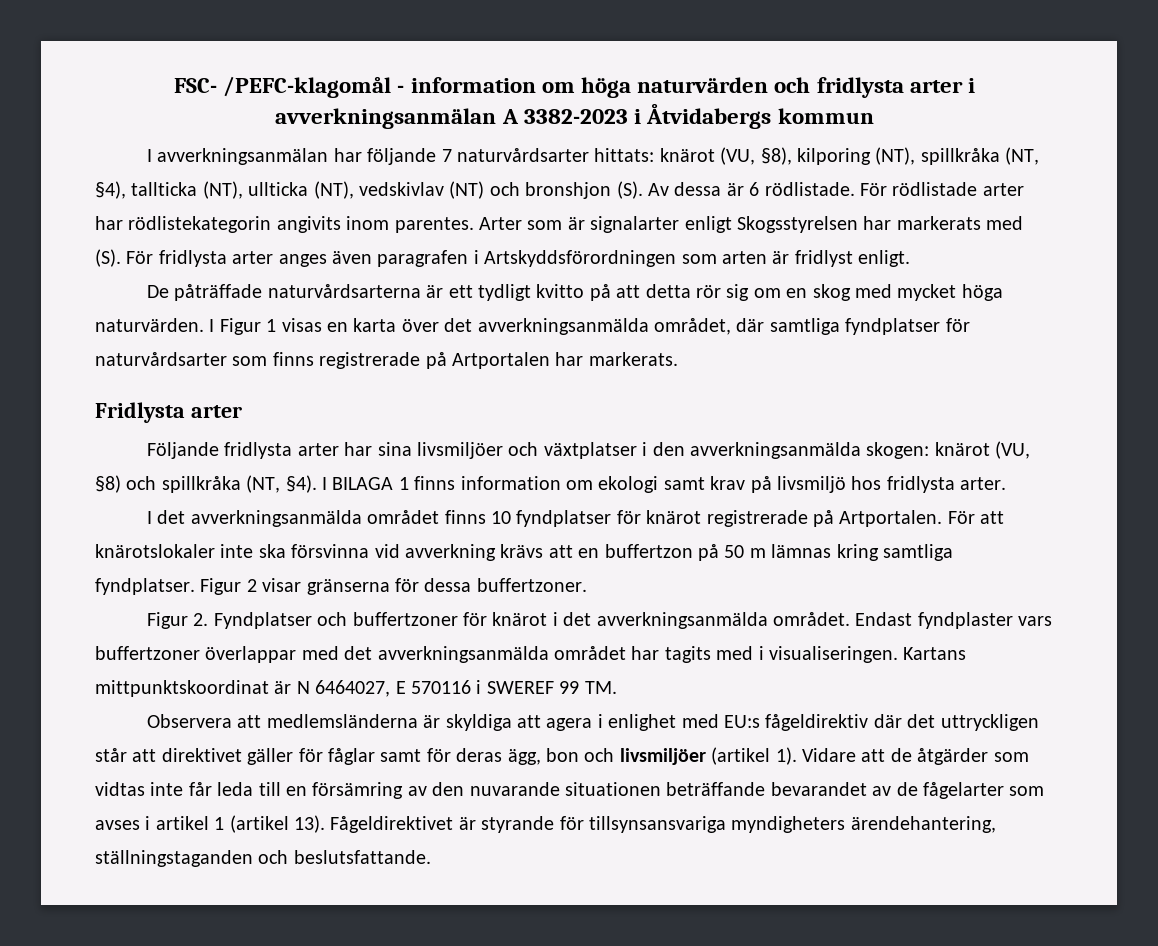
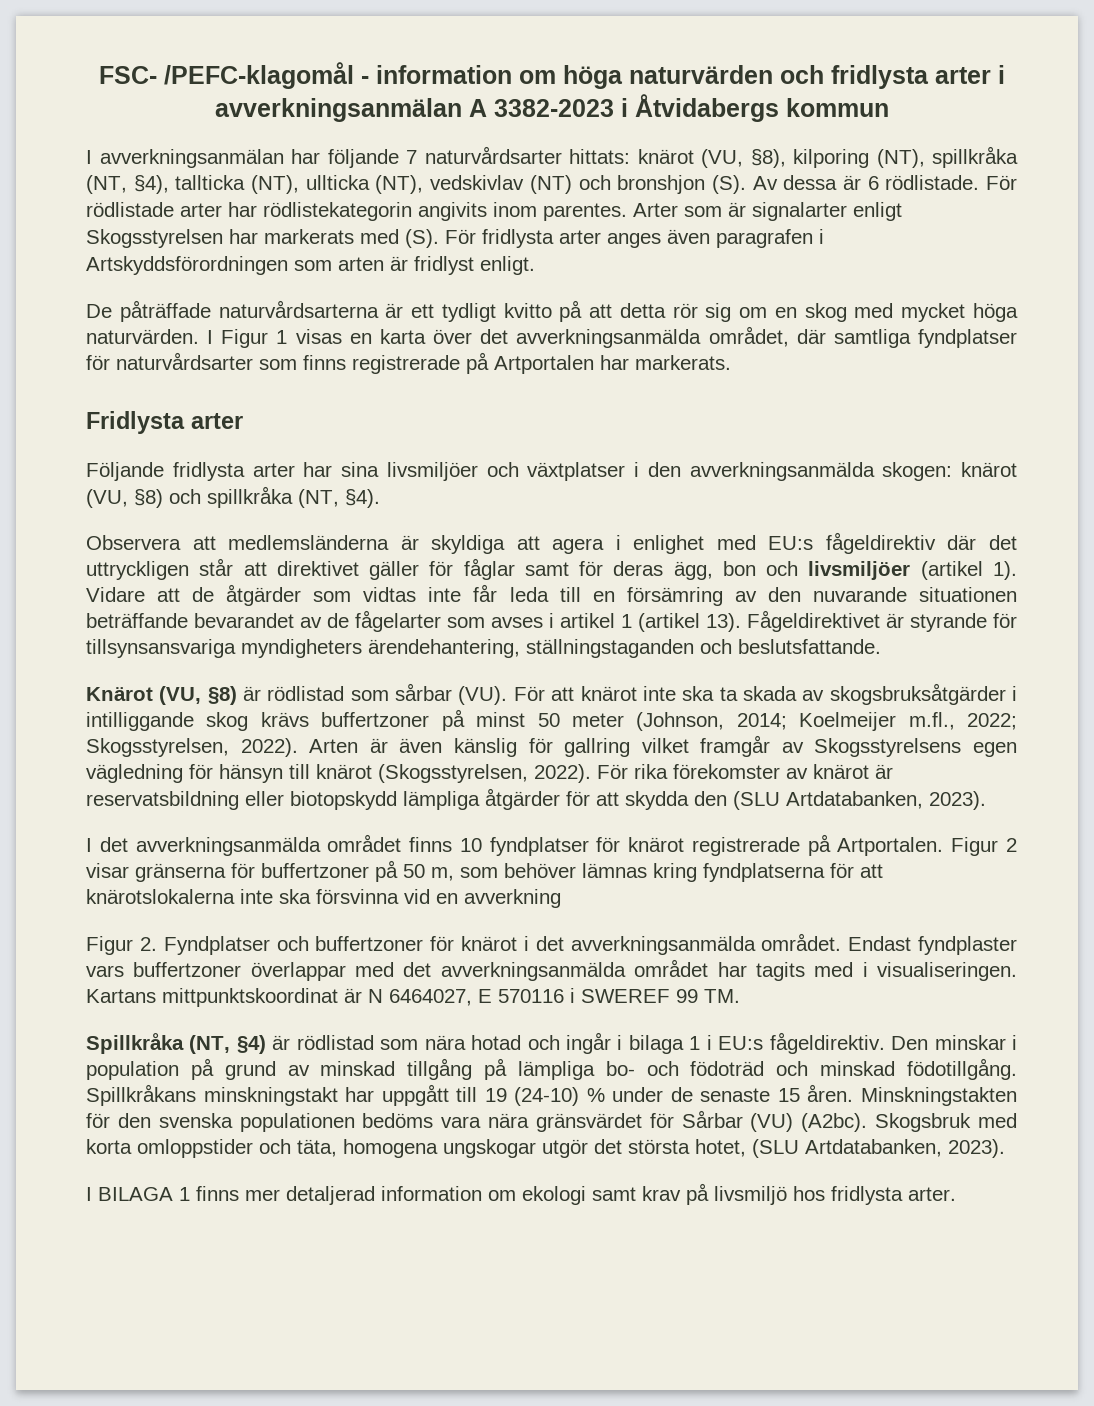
[322,476,1007,493] [146,510,1005,527] [95,544,953,561] [95,578,587,595] [146,612,1053,629] [95,646,967,663] [95,680,617,697] I BILAGA 1 finns information om ekologi samt krav på livsmiljö hos fridlysta arter. // I det avverkningsanmälda området finns 10 fyndplatser för knärot registrerade på Artportalen. För att knärotslokaler inte ska försvinna vid avverkning krävs att en buffertzon på 50 m lämnas kring samtliga fyndplatser. Figur 2 visar gränserna för dessa buffertzoner. // Figur 2. Fyndplatser och buffertzoner för knärot i det avverkningsanmälda området. Endast fyndplaster vars buffertzoner överlappar med det avverkningsanmälda området har tagits med i visualiseringen. Kartans mittpunktskoordinat är N 6464027, E 570116 i SWEREF 99 TM. -> (380, 498) none
(431, 857) none -> [86,683,1018,705] [86,709,1017,731] [86,735,1018,757] [86,764,893,783] [86,788,986,810] [86,834,1017,856] [86,860,883,882] [86,889,561,908] [86,933,1018,955] [86,959,1018,981] [86,988,740,1007] [86,1032,1018,1054] [86,1058,1017,1080] [86,1084,1018,1106] [86,1110,1017,1132] [86,1139,1005,1158] [86,1183,956,1205] // Knärot (VU, §8) är rödlistad som sårbar (VU). För att knärot inte ska ta skada av skogsbruksåtgärder i intilliggande skog krävs buffertzoner på minst 50 meter (Johnson, 2014; Koelmeijer m.fl., 2022; Skogsstyrelsen, 2022). Arten är även känslig för gallring vilket framgår av Skogsstyrelsens egen vägledning för hänsyn till knärot (Skogsstyrelsen, 2022). För rika förekomster av knärot är reservatsbildning eller biotopskydd lämpliga åtgärder för att skydda den (SLU Artdatabanken, 2023). // I det avverkningsanmälda området finns 10 fyndplatser för knärot registrerade på Artportalen. Figur 2 visar gränserna för buffertzoner på 50 m, som behöver lämnas kring fyndplatserna för att knärotslokalerna inte ska försvinna vid en avverkning // Figur 2. Fyndplatser och buffertzoner för knärot i det avverkningsanmälda området. Endast fyndplaster vars buffertzoner överlappar med det avverkningsanmälda området har tagits med i visualiseringen. Kartans mittpunktskoordinat är N 6464027, E 570116 i SWEREF 99 TM. // Spillkråka (NT, §4) är rödlistad som nära hotad och ingår i bilaga 1 i EU:s fågeldirektiv. Den minskar i population på grund av minskad tillgång på lämpliga bo- och födoträd och minskad födotillgång. Spillkråkans minskningstakt har uppgått till 19 (24-10) % under de senaste 15 åren. Minskningstakten för den svenska populationen bedöms vara nära gränsvärdet för Sårbar (VU) (A2bc). Skogsbruk med korta omloppstider och täta, homogena ungskogar utgör det största hotet, (SLU Artdatabanken, 2023). // I BILAGA 1 finns mer detaljerad information om ekologi samt krav på livsmiljö hos fridlysta arter.

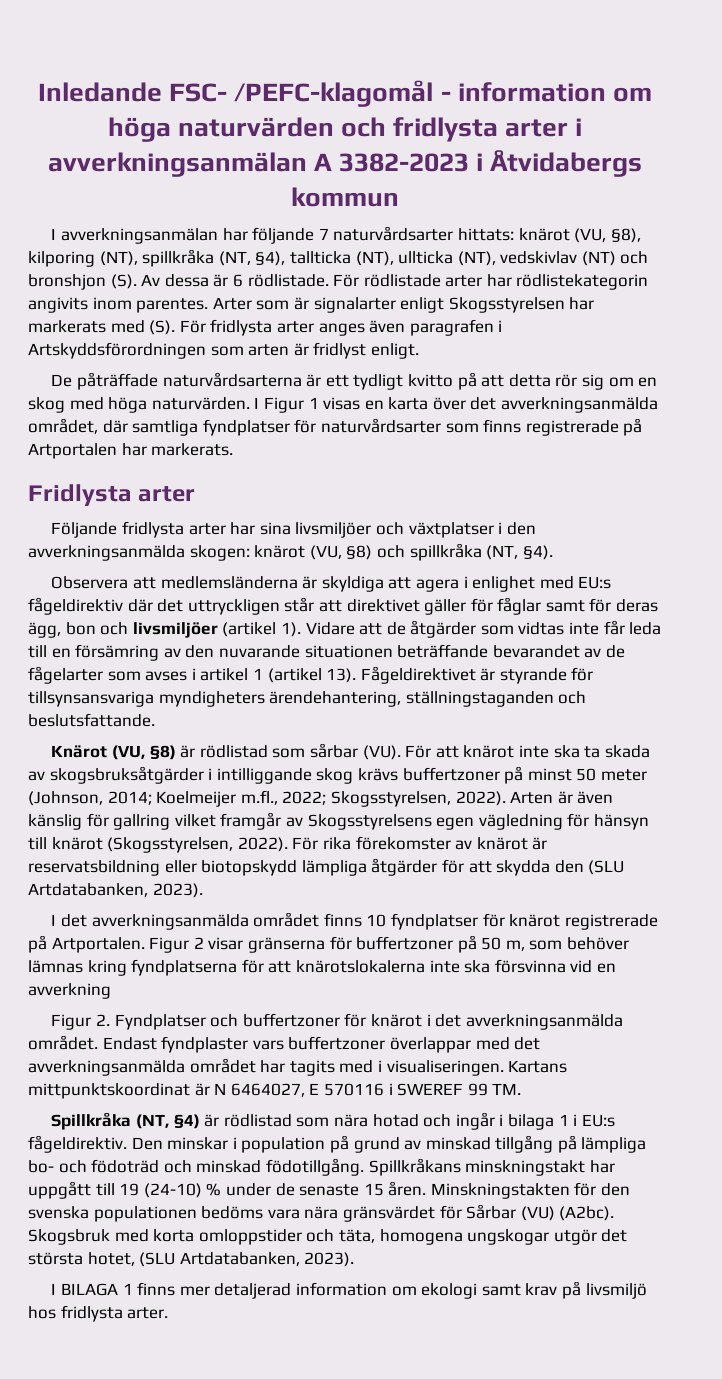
(98, 75) none -> [38,82,163,102] Inledande
[901,303,966,322] mycket -> (104, 403) none

